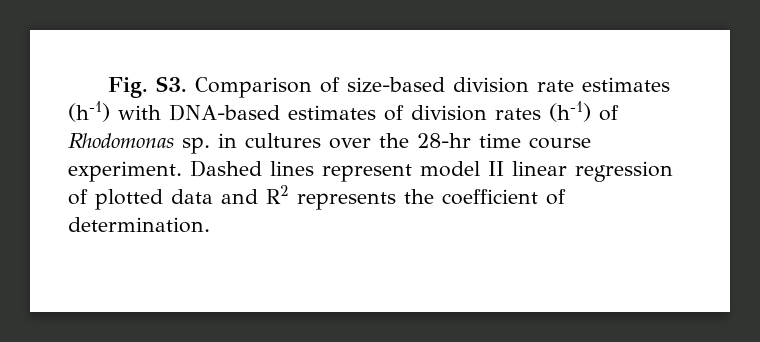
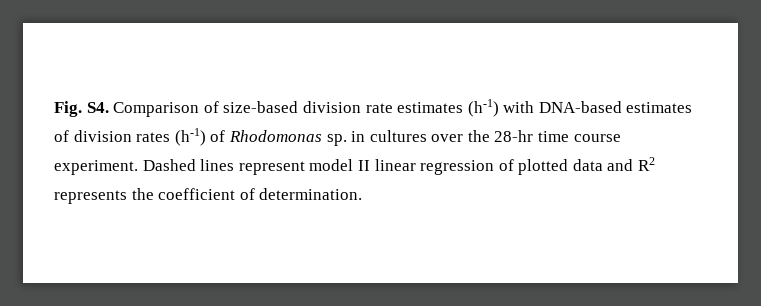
[156,76,188,92] S3. -> [86,102,109,113] S4.

